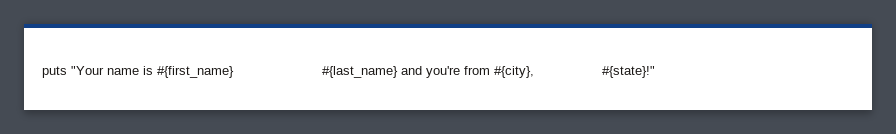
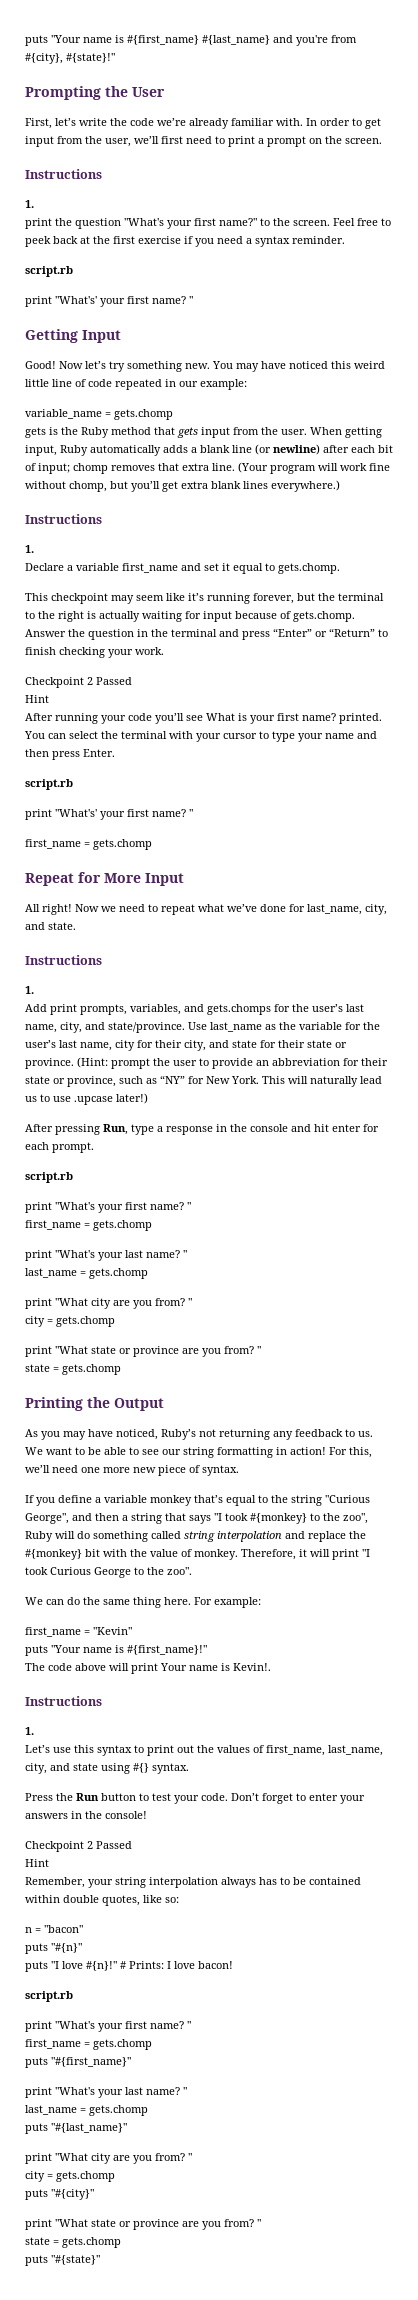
(655, 72) none -> [25,86,165,100] [25,118,381,129] [25,136,382,147] [25,169,102,179] [25,200,34,208] [25,218,391,229] [25,236,345,247] [25,266,73,277] [25,296,193,307] [25,329,121,343] [25,361,385,372] [25,379,247,390] [25,409,173,420] [25,427,382,438] [25,444,393,456] [25,462,390,474] [25,480,340,492] [25,514,102,524] [25,545,34,553] [25,563,340,574] [25,593,384,604] [25,611,355,622] [25,628,388,640] [25,647,164,658] [25,677,132,688] [25,695,49,703] [25,713,382,724] [24,731,377,742] [25,749,115,760] [25,779,73,790] [25,809,193,820] [25,839,152,850] [25,872,184,886] [25,904,387,915] [25,922,76,930] [25,955,102,965] [25,986,34,994] [25,1004,364,1015] [25,1022,380,1033] [25,1040,347,1051] [25,1057,388,1069] [25,1075,382,1087] [25,1093,148,1105] [25,1124,379,1135] [25,1142,94,1153] [25,1172,73,1183] [25,1202,191,1213] [25,1220,152,1231] [25,1250,187,1261] [25,1268,148,1279] [25,1298,192,1309] [25,1316,115,1327] [25,1346,261,1357] [25,1364,121,1375] [25,1397,164,1411] [25,1429,373,1440] [25,1447,372,1458] [25,1465,239,1476] [25,1495,370,1506] [25,1513,368,1524] [25,1531,366,1542] [25,1549,370,1560] [25,1567,192,1578] [25,1597,261,1608] [25,1627,132,1637] [25,1645,207,1656] [25,1663,271,1674] [25,1696,102,1706] [25,1727,34,1735] [25,1745,383,1756] [25,1763,189,1774] [25,1793,365,1804] [25,1811,147,1819] [25,1841,132,1852] [25,1859,49,1867] [25,1877,361,1888] [25,1895,179,1906] [25,1925,83,1933] [25,1943,82,1954] [25,1961,233,1972] [25,1991,73,2002] [25,2021,191,2032] [25,2039,152,2050] [25,2057,131,2068] [25,2087,187,2098] [25,2105,148,2116] [25,2123,127,2134] [25,2153,192,2164] [25,2171,115,2182] [25,2189,94,2200] [25,2219,261,2230] [25,2237,121,2248] [25,2255,100,2266] // Prompting the User // First, let’s write the code we’re already familiar with. In order to get input from the user, we’ll first need to print a prompt on the screen. // Instructions // 1. // print the question "What's your first name?" to the screen. Feel free to peek back at the first exercise if you need a syntax reminder. // script.rb // print "What's' your first name? " // Getting Input // Good! Now let’s try something new. You may have noticed this weird little line of code repeated in our example: // variable_name = gets.chomp // gets is the Ruby method that gets input from the user. When getting input, Ruby automatically adds a blank line (or newline) after each bit of input; chomp removes that extra line. (Your program will work fine without chomp, but you’ll get extra blank lines everywhere.) // Instructions // 1. // Declare a variable first_name and set it equal to gets.chomp. // This checkpoint may seem like it’s running forever, but the terminal to the right is actually waiting for input because of gets.chomp. Answer the question in the terminal and press “Enter” or “Return” to finish checking your work. // Checkpoint 2 Passed // Hint // After running your code you’ll see What is your first name? printed. You can select the terminal with your cursor to type your name and then press Enter. // script.rb // print "What's' your first name? " // first_name = gets.chomp // Repeat for More Input // All right! Now we need to repeat what we’ve done for last_name, city, and state. // Instructions // 1. // Add print prompts, variables, and gets.chomps for the user’s last name, city, and state/province. Use last_name as the variable for the user’s last name, city for their city, and state for their state or province. (Hint: prompt the user to provide an abbreviation for their state or province, such as “NY” for New York. This will naturally lead us to use .upcase later!) // After pressing Run, type a response in the console and hit enter for each prompt. // script.rb // print "What's your first name? " // first_name = gets.chomp // print "What's your last name? " // last_name = gets.chomp // print "What city are you from? " // city = gets.chomp // print "What state or province are you from? " // state = gets.chomp // Printing the Output // As you may have noticed, Ruby’s not returning any feedback to us. We want to be able to see our string formatting in action! For this, we’ll need one more new piece of syntax. // If you define a variable monkey that’s equal to the string "Curious George", and then a string that says "I took #{monkey} to the zoo", Ruby will do something called string interpolation and replace the #{monkey} bit with the value of monkey. Therefore, it will print "I took Curious George to the zoo". // We can do the same thing here. For example: // first_name = "Kevin" // puts "Your name is #{first_name}!" // The code above will print Your name is Kevin!. // Instructions // 1. // Let’s use this syntax to print out the values of first_name, last_name, city, and state using #{} syntax. // Press the Run button to test your code. Don’t forget to enter your answers in the console! // Checkpoint 2 Passed // Hint // Remember, your string interpolation always has to be contained within double quotes, like so: // n = "bacon" // puts "#{n}" // puts "I love #{n}!" # Prints: I love bacon! // script.rb // print "What's your first name? " // first_name = gets.chomp // puts "#{first_name}" // print "What's your last name? " // last_name = gets.chomp // puts "#{last_name}" // print "What city are you from? " // city = gets.chomp // puts "#{city}" // print "What state or province are you from? " // state = gets.chomp // puts "#{state}"

